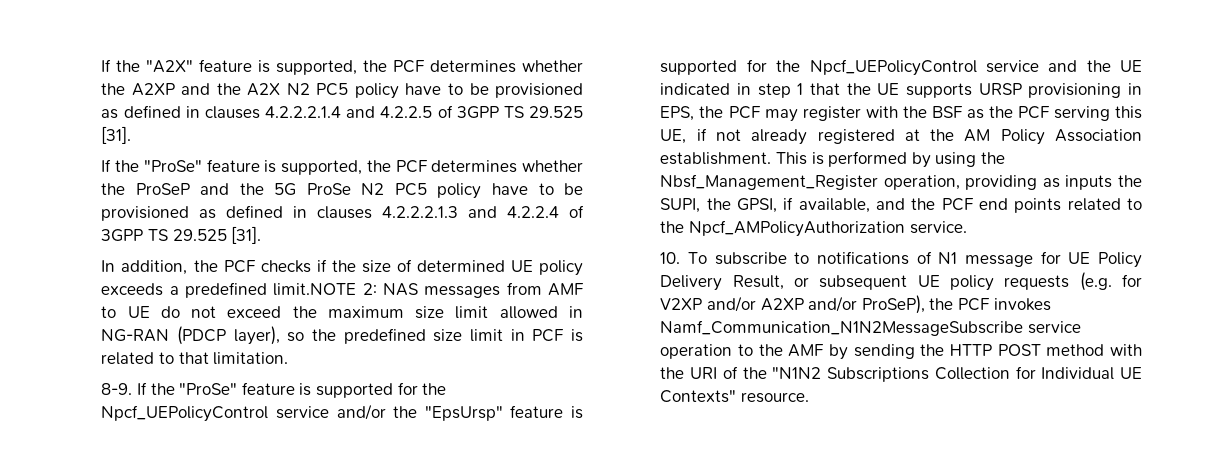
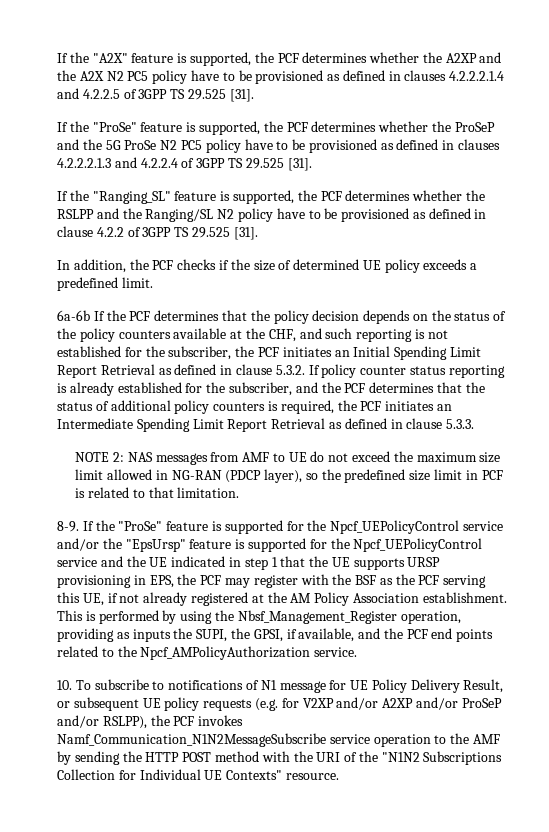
(262, 235) none -> [57,190,485,204] [57,208,487,222] [57,226,258,240] // If the "Ranging_SL" feature is supported, the PCF determines whether the RSLPP and the Ranging/SL N2 policy have to be provisioned as defined in clause 4.2.2 of 3GPP TS 29.525 [31].
[273,283,357,296] limit.NOTE -> [121,277,153,288] [57,310,507,324] [57,328,448,342] [57,346,481,360] [57,364,505,378] [57,382,485,396] [57,400,452,414] [57,418,475,432] [75,452,110,462] limit. // 6a-6b If the PCF determines that the policy decision depends on the status of the policy counters available at the CHF, and such reporting is not established for the subscriber, the PCF initiates an Initial Spending Limit Report Retrieval as defined in clause 5.3.2. If policy counter status reporting is already established for the subscriber, and the PCF determines that the status of additional policy counters is required, the PCF initiates an Intermediate Spending Limit Report Retrieval as defined in clause 5.3.3. // NOTE
[861,295,925,314] ProSeP), -> [461,698,502,708] [57,715,147,729] ProSeP and/or RSLPP),

